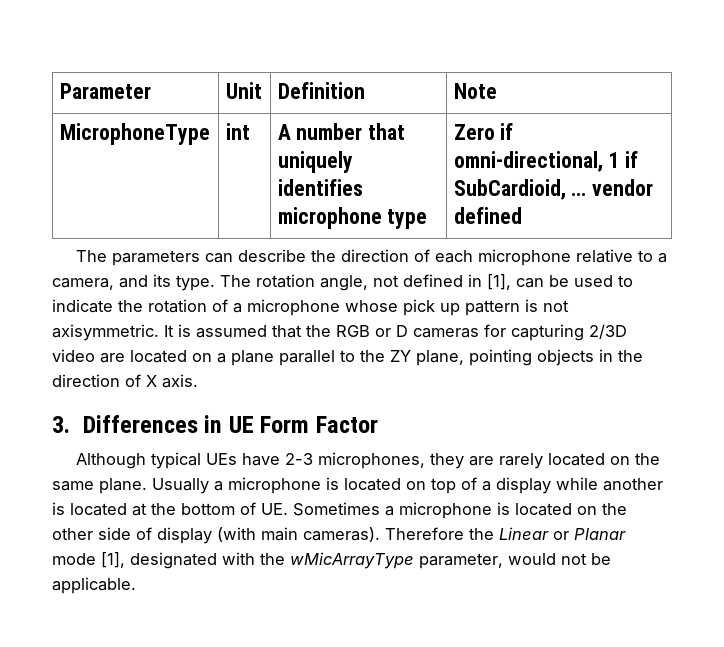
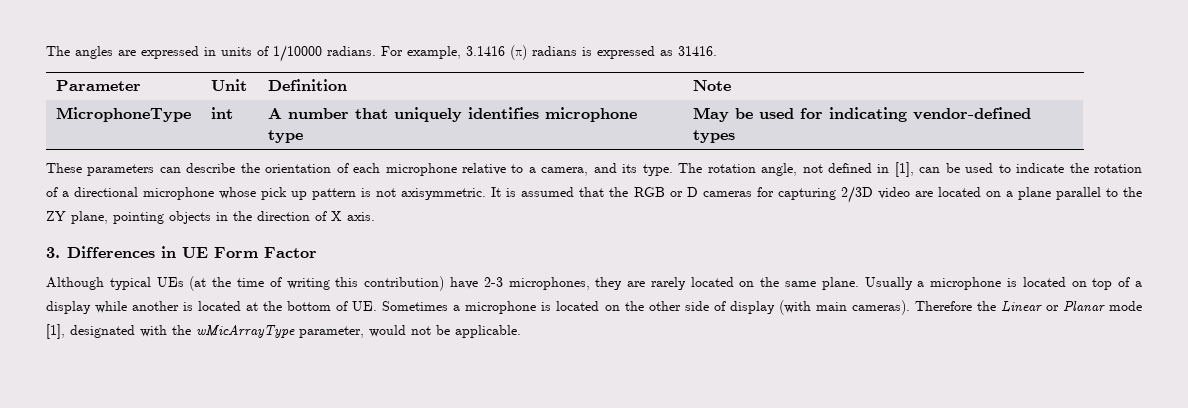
(59, 91) none -> [46,45,717,62] The angles are expressed in units of 1/10000 radians. For example, 3.1416 (π) radians is expressed as 31416. //
[453,123,514,140] [453,151,639,172] [453,179,654,200] [453,207,522,224] [76,250,108,262] Zero if omni-directional, 1 if SubCardioid, … vendor defined // The -> [692,107,1031,122] [692,130,735,143] [46,163,82,173] May be used for indicating vendor-defined types // These
[341,249,410,262] direction -> [265,164,332,173] orientation
(242, 308) none -> [74,187,139,197] directional
(238, 459) none -> [189,276,445,291] (at the time of writing this contribution)

